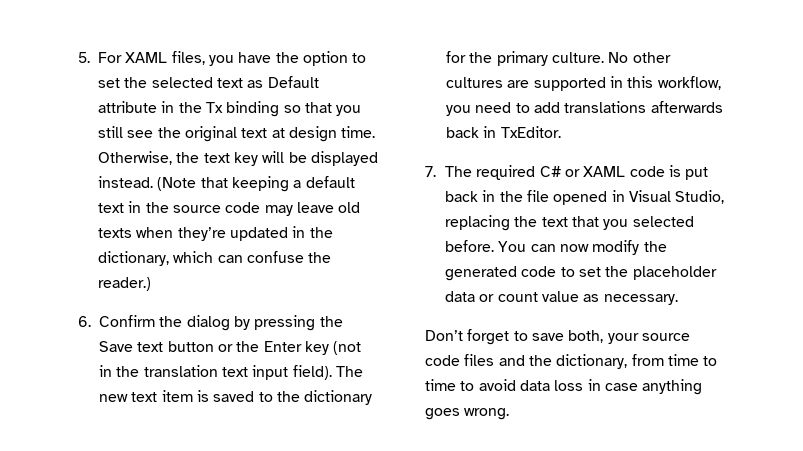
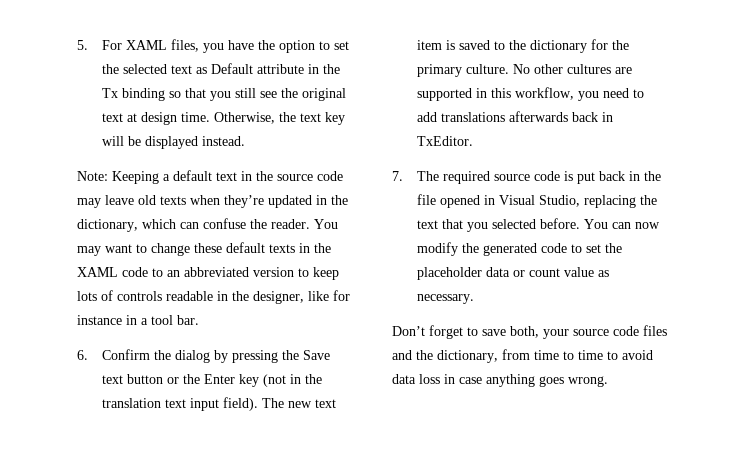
[157,176,289,192] (Note that keeping -> [77,171,159,184] // Note: Keeping
[98,277,151,291] reader.) -> [271,219,338,229] [77,242,331,256] [77,267,339,280] [77,290,350,304] [77,315,199,325] reader. You may want to change these default texts in the XAML code to an abbreviated version to keep lots of controls readable in the designer, like for instance in a tool bar.
[539,166,626,177] C# or XAML -> [493,174,530,181] source

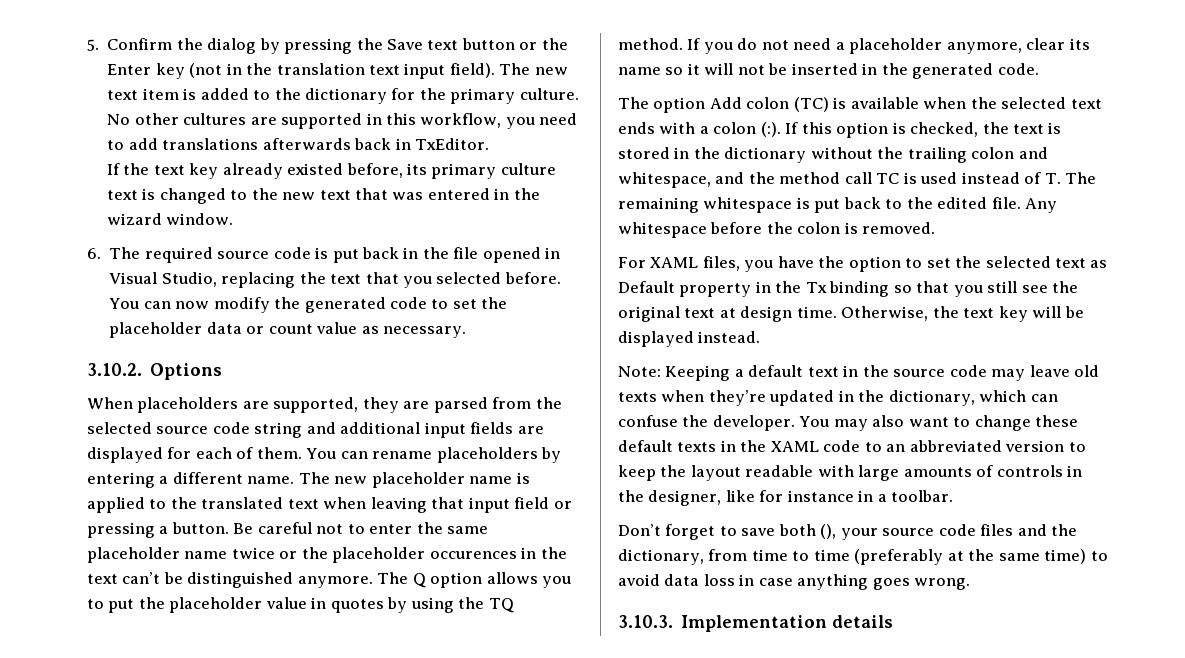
(88, 45) none -> [107,38,568,54] [107,63,568,79] [107,88,579,104] [107,113,578,129] [107,138,489,150] [106,163,556,179] [106,188,540,204] [106,213,234,225] [87,247,561,263] [109,272,561,288] [109,297,508,313] [109,322,466,338] [87,363,223,380] [87,397,562,413] [87,422,544,438] [87,447,562,463] [87,472,530,488] [87,497,572,513] [87,522,489,538] [87,547,567,563] [87,572,572,588] [87,597,514,613] [618,38,1090,54] [618,63,1039,79] [618,97,1102,113] [618,122,1062,138] [618,147,1048,163] [618,172,1096,188] [618,197,1058,213] [618,222,936,238] Confirm the dialog by pressing the Save text button or the Enter key (not in the translation text input field). The new text item is added to the dictionary for the primary culture. No other cultures are supported in this workflow, you need to add translations afterwards back in TxEditor. // If the text key already existed before, its primary culture text is changed to the new text that was entered in the wizard window. // 6. The required source code is put back in the file opened in Visual Studio, replacing the text that you selected before. You can now modify the generated code to set the placeholder data or count value as necessary. // 3.10.2. Options // When placeholders are supported, they are parsed from the selected source code string and additional input fields are displayed for each of them. You can rename placeholders by entering a different name. The new placeholder name is applied to the translated text when leaving that input field or pressing a button. Be careful not to enter the same placeholder name twice or the placeholder occurences in the text can’t be distinguished anymore. The Q option allows you to put the placeholder value in quotes by using the TQ method. If you do not need a placeholder anymore, clear its name so it will not be inserted in the generated code. // The option Add colon (TC) is available when the selected text ends with a colon (:). If this option is checked, the text is stored in the dictionary without the trailing colon and whitespace, and the method call TC is used instead of T. The remaining whitespace is put back to the edited file. Any whitespace before the colon is removed. //
[256,64,304,74] attribute -> [679,283,752,297] property
[271,219,310,229] reader. -> [712,415,795,431] developer.
(101, 251) none -> [872,415,905,427] also
[77,291,97,301] lots -> [660,465,972,481] the layout readable with large amounts
[166,291,213,301] readable -> (1063, 471) none
[151,315,199,325] [77,349,330,363] [101,374,322,387] [101,397,336,411] [416,39,629,53] [416,64,632,77] [416,87,644,101] [416,111,613,122] [416,136,473,146] [392,171,661,184] [416,194,657,208] [416,218,660,232] [416,242,622,256] [416,267,609,280] [416,294,474,304] tool bar. // 6. Confirm the dialog by pressing the Save text button or the Enter key (not in the translation text input field). The new text item is saved to the dictionary for the primary culture. No other cultures are supported in this workflow, you need to add translations afterwards back in TxEditor. // 7. The required source code is put back in the file opened in Visual Studio, replacing the text that you selected before. You can now modify the generated code to set the placeholder data or count value as necessary. -> [891,490,954,502] toolbar.
[510,326,539,338] both, -> [778,524,837,539] both (),
(603, 355) none -> [854,549,1087,565] (preferably at the same time)
(608, 381) none -> [618,615,894,632] // 3.10.3. Implementation details

